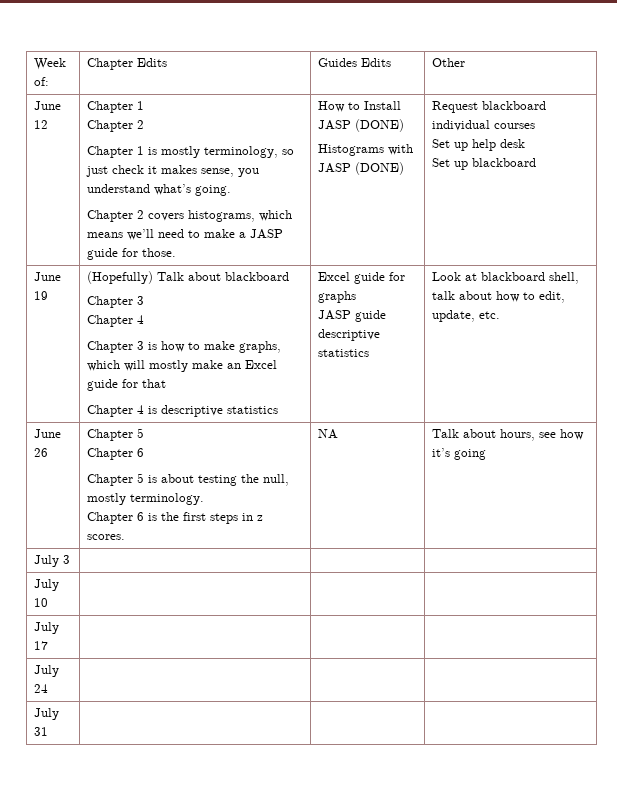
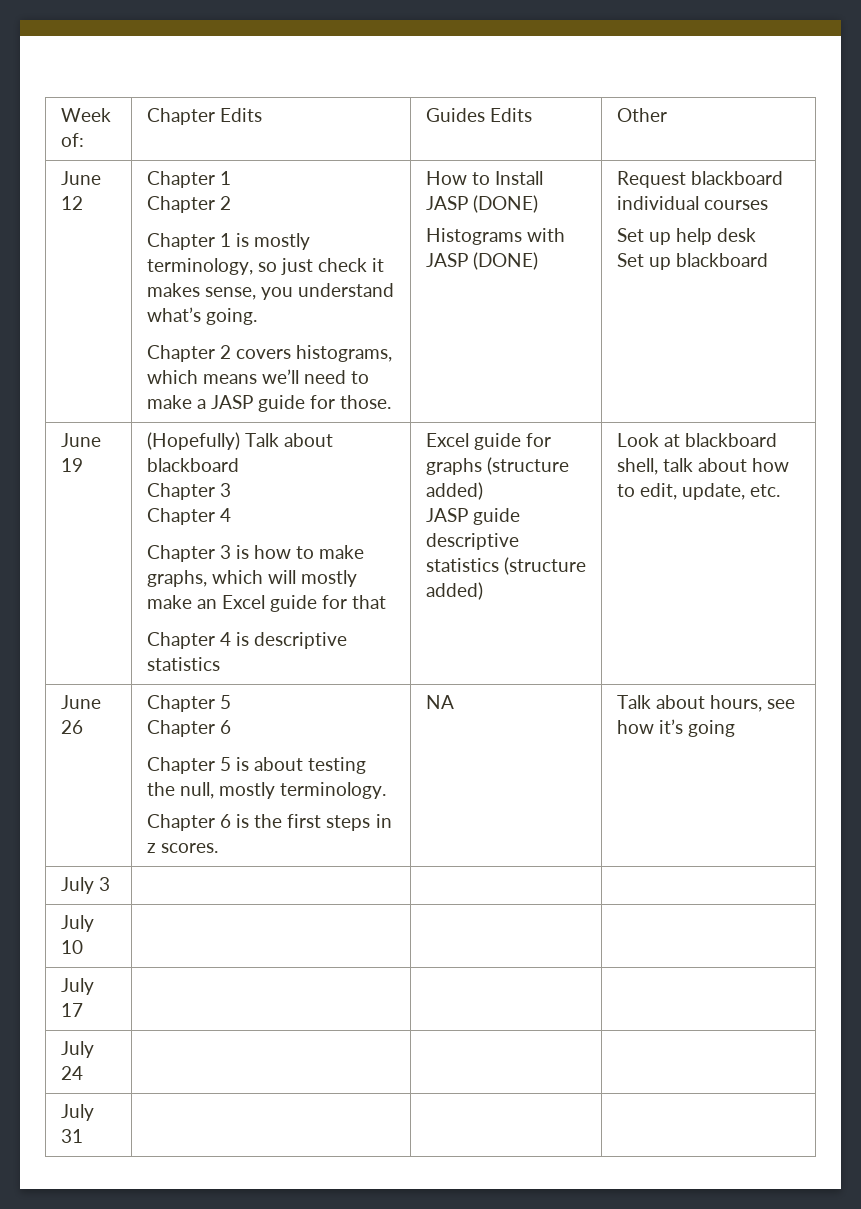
(356, 297) none -> [486,457,569,475] [425,482,483,500] (structure added)
(369, 353) none -> [503,557,586,575] [425,582,483,600] (structure added)

